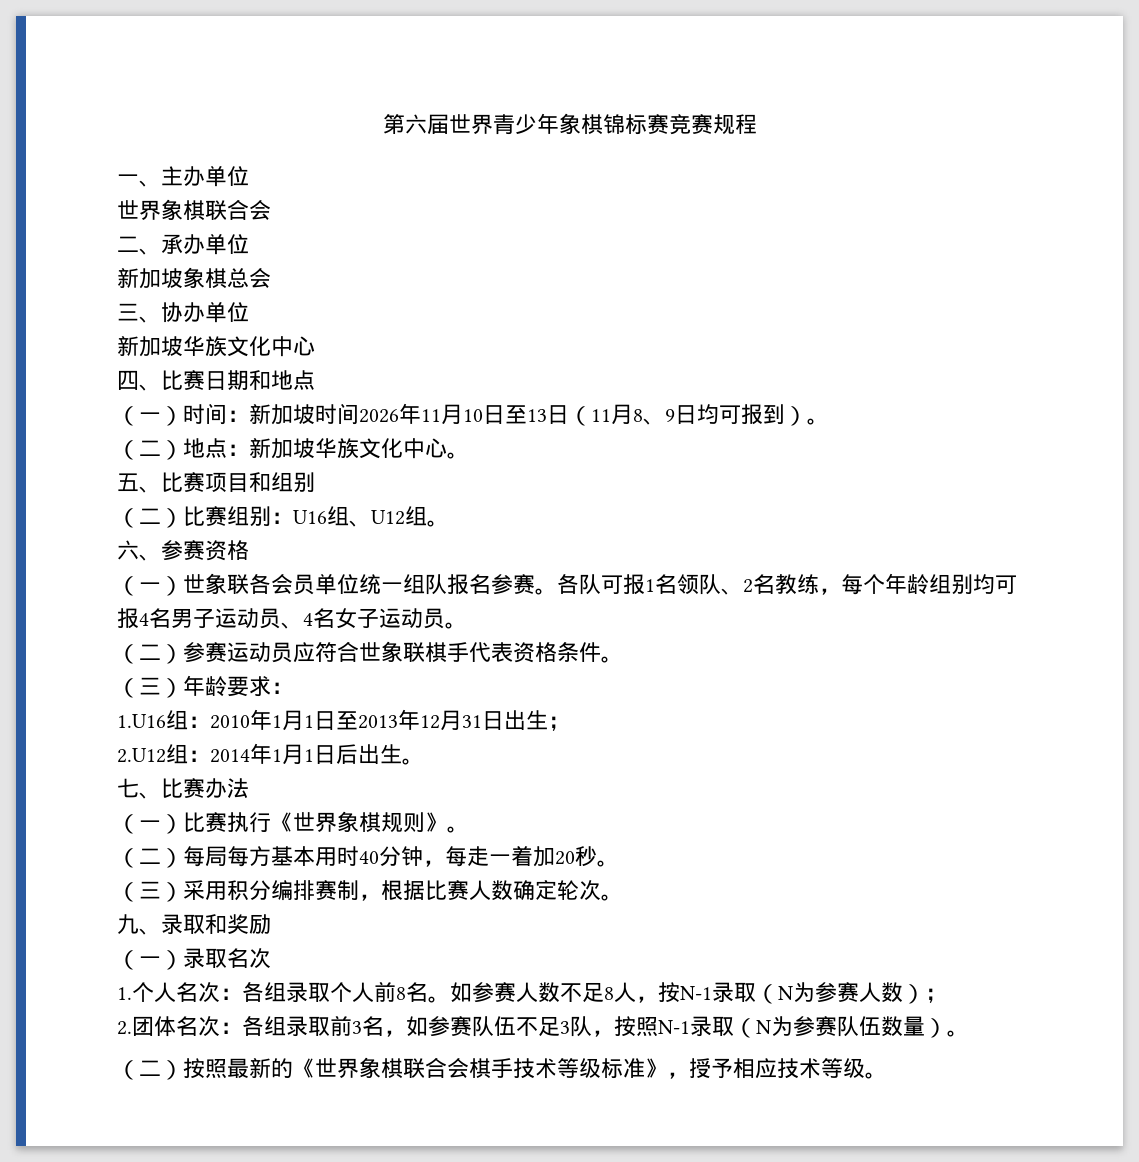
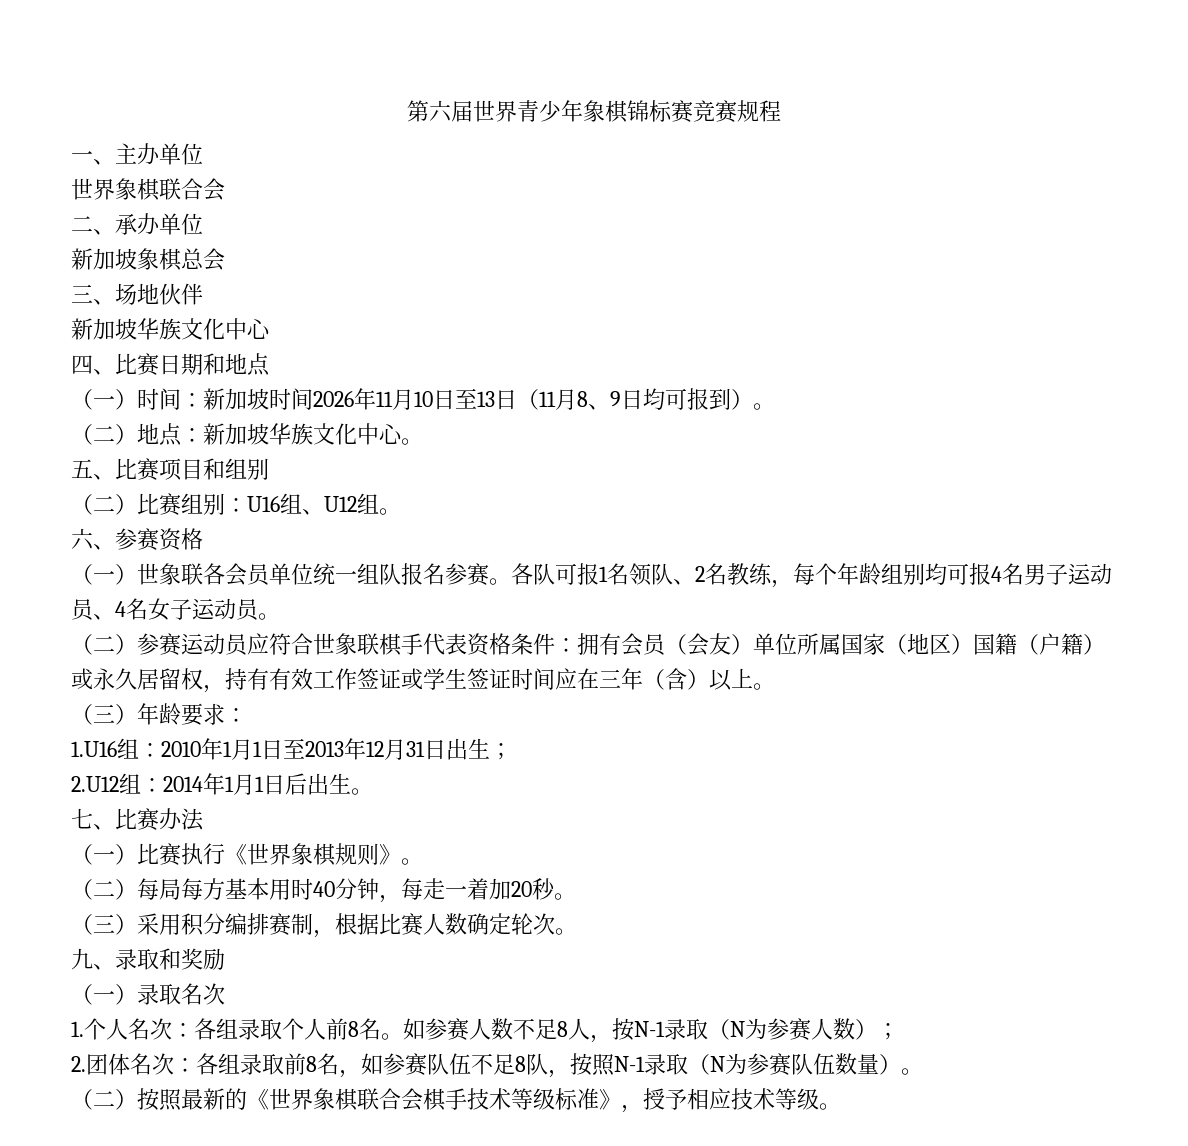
[161,302,249,323] 协办单位 -> [115,283,203,305] 场地伙伴
(601, 652) none -> [555,633,1105,656] [71,668,753,693] ：拥有会员（会友）单位所属国家（地区）国籍（户籍）或永久居留权，持有有效工作签证或学生签证时间应在三年（含）以上
[352,1021,362,1034] 3 -> [306,1056,317,1072] 8
[560,1021,570,1034] 3 -> [515,1056,526,1072] 8

